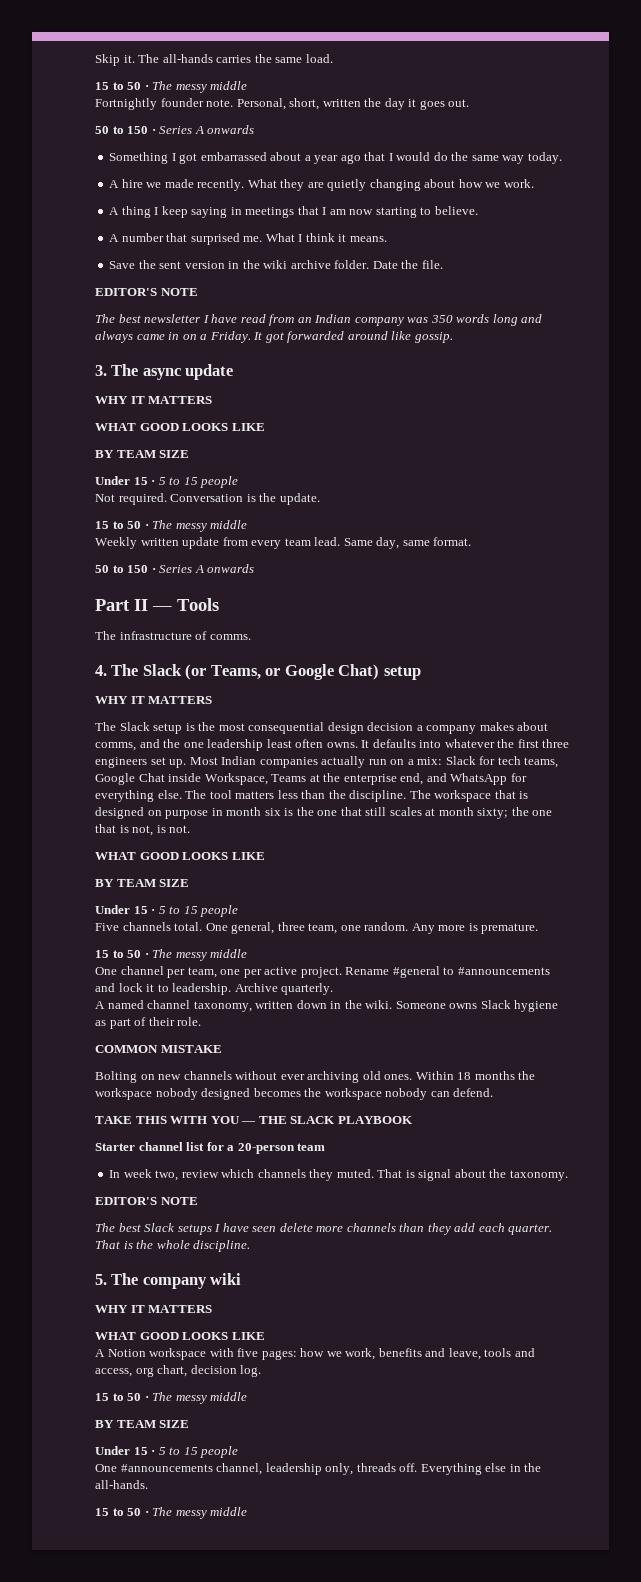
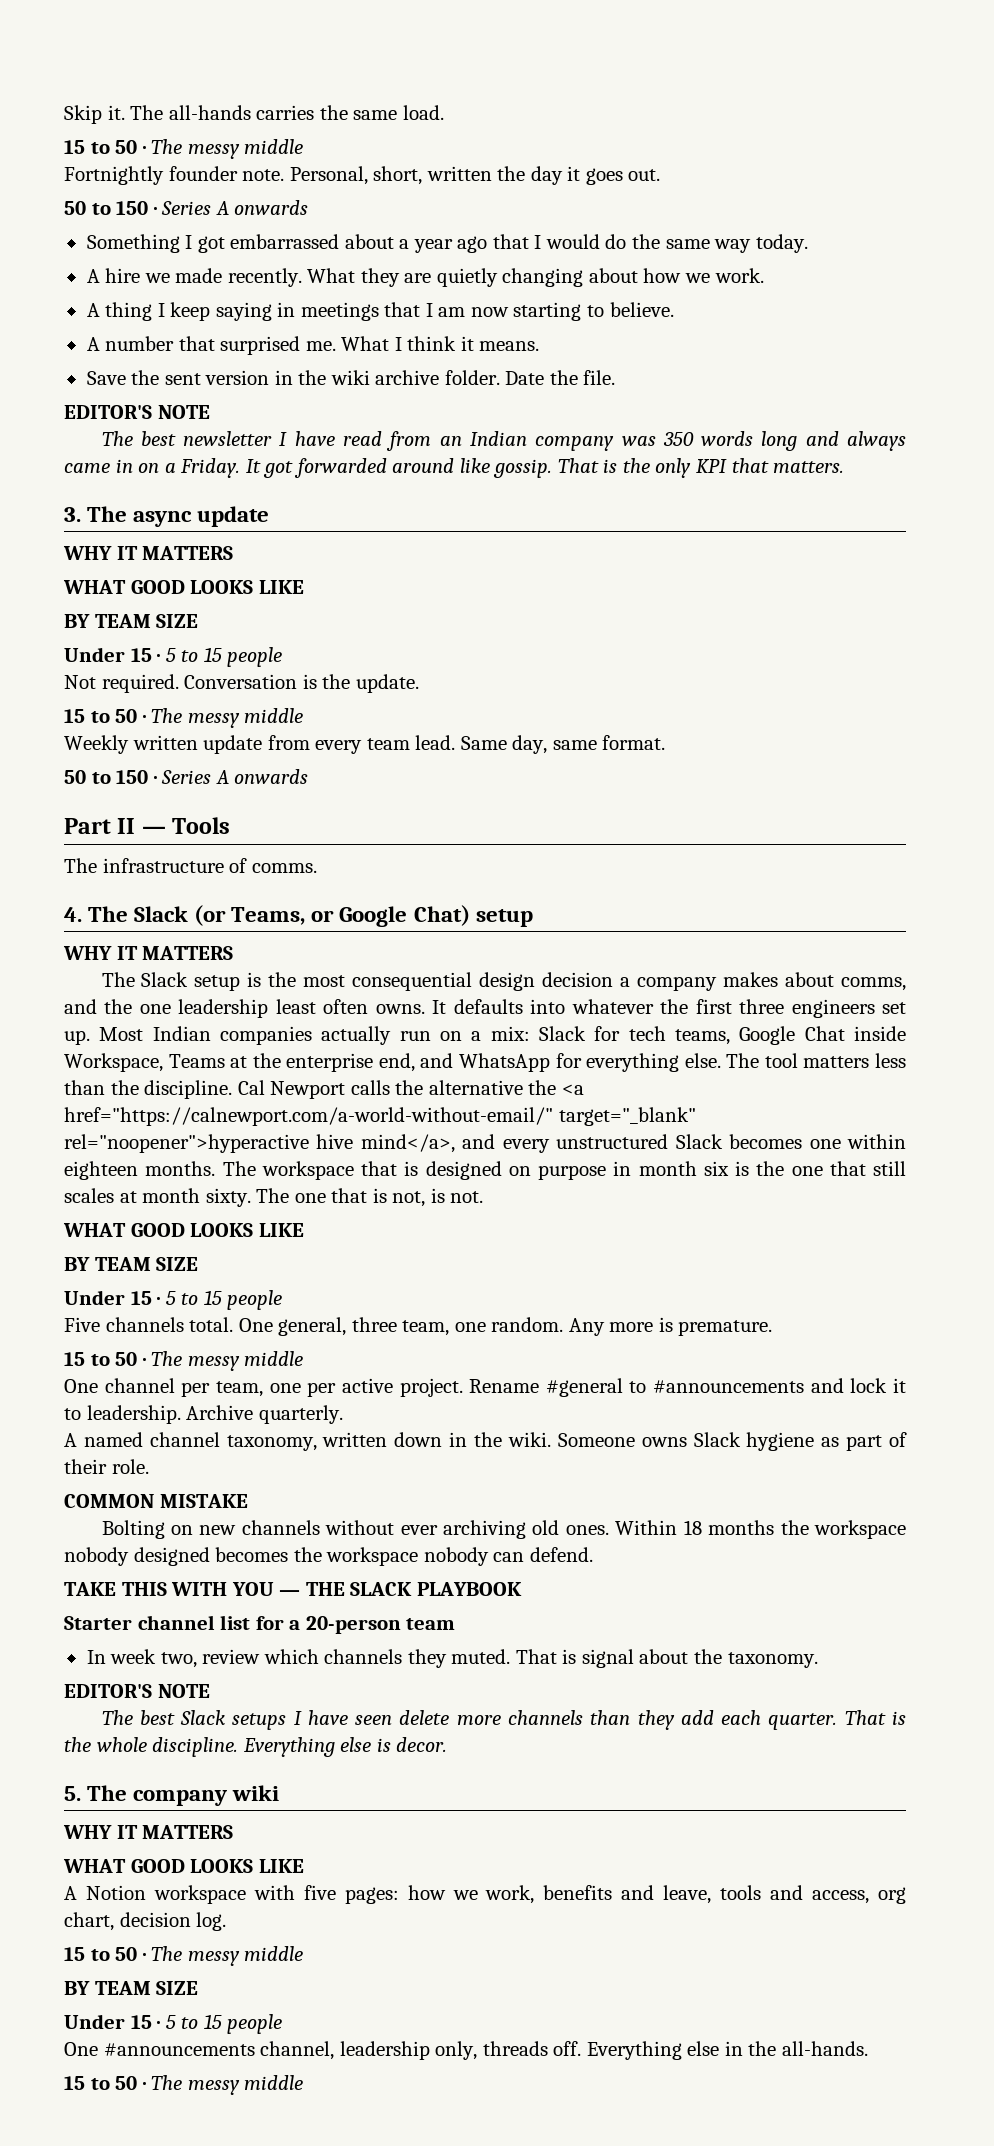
(453, 337) none -> [557,458,845,478] That is the only KPI that matters.
(407, 796) none -> [237,1080,584,1099] [64,1107,696,1126] [64,1134,907,1153] [64,1161,216,1180] Cal Newport calls the alternative the <a href="https://calnewport.com/a-world-without-email/" target="_blank" rel="noopener">hyperactive hive mind</a>, and every unstructured Slack becomes one within eighteen months.
[477,807,529,819] sixty; the -> [205,1188,290,1207] sixty. The
(251, 1246) none -> [242,1737,448,1757] Everything else is decor.

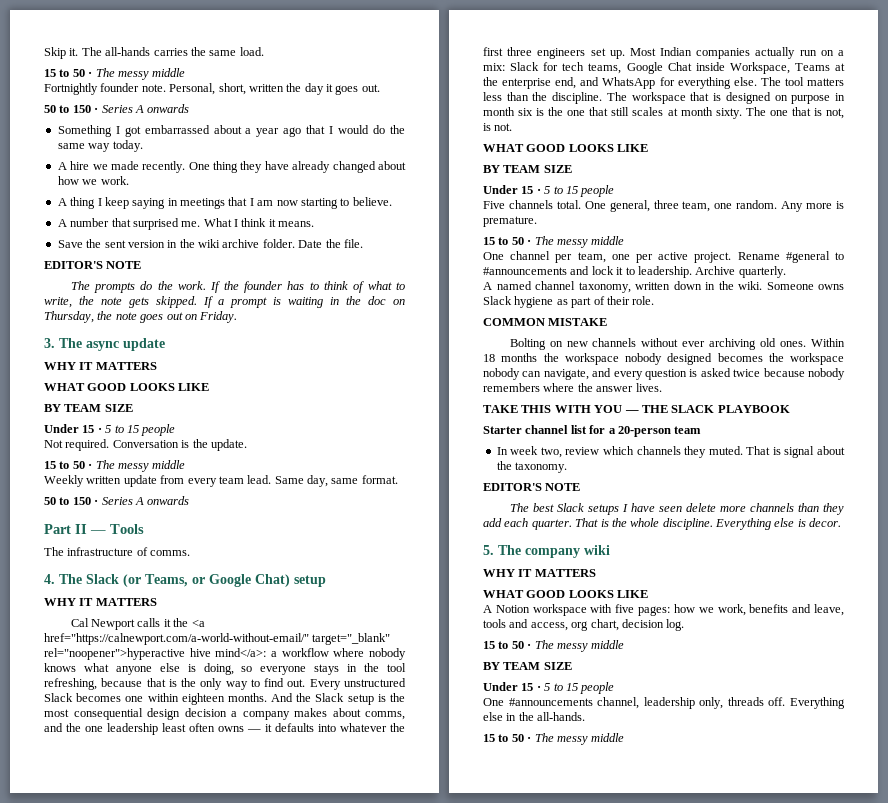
[307,268,584,287] What they are quietly changing -> [188,161,376,173] One thing they have already changed
[140,431,907,451] [64,458,845,478] best newsletter I have read from an Indian company was 350 words long and always came in on a Friday. It got forwarded around like gossip. That is the only KPI that matters. -> [94,281,406,293] [44,296,405,308] [44,311,238,323] prompts do the work. If the founder has to think of what to write, the note gets skipped. If a prompt is waiting in the doc on Thursday, the note goes out on Friday.
[101,972,135,987] The -> [70,618,205,630] [44,633,391,645] [44,648,406,660] [44,663,407,675] [44,678,406,690] [44,693,312,705] Cal Newport calls it the <a href="https://calnewport.com/a-world-without-email/" target="_blank" rel="noopener">hyperactive hive mind</a>: a workflow where nobody knows what anyone else is doing, so everyone stays in the tool refreshing, because that is the only way to find out. Every unstructured Slack becomes one within eighteen months. And the
[375,1000,447,1014] owns. It -> [218,724,272,732] owns — it
[237,1080,584,1099] [64,1107,696,1126] [64,1134,907,1153] [64,1161,216,1180] Cal Newport calls the alternative the <a href="https://calnewport.com/a-world-without-email/" target="_blank" rel="noopener">hyperactive hive mind</a>, and every unstructured Slack becomes one within eighteen months. -> (603, 98) none
[529,1547,593,1562] defend. -> [543,368,845,380] [483,383,662,392] navigate, and every question is asked twice because nobody remembers where the answer lives.

